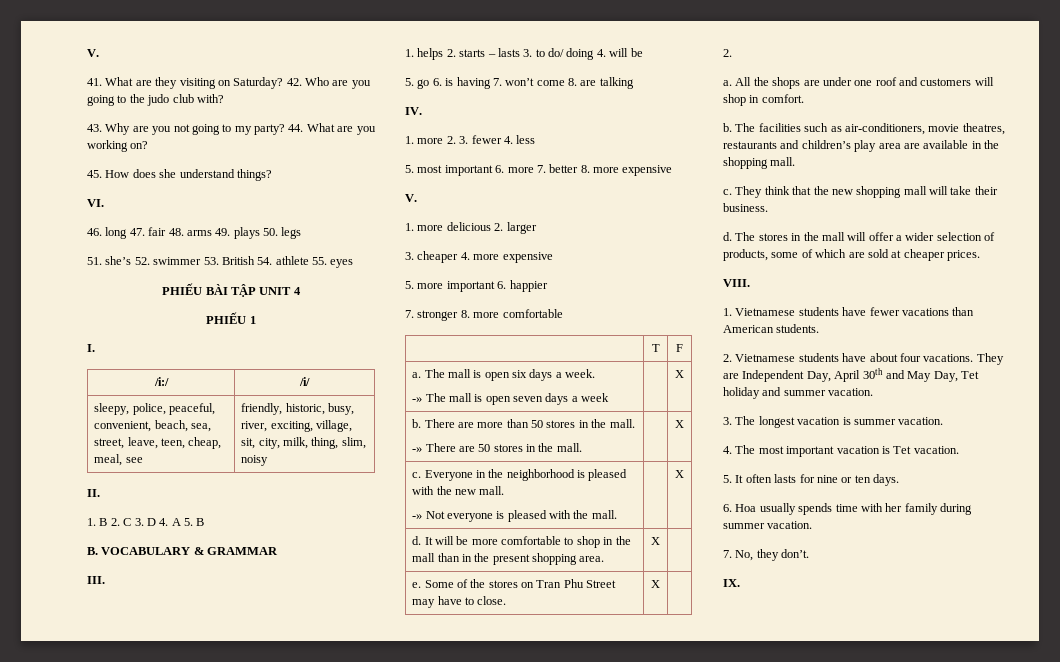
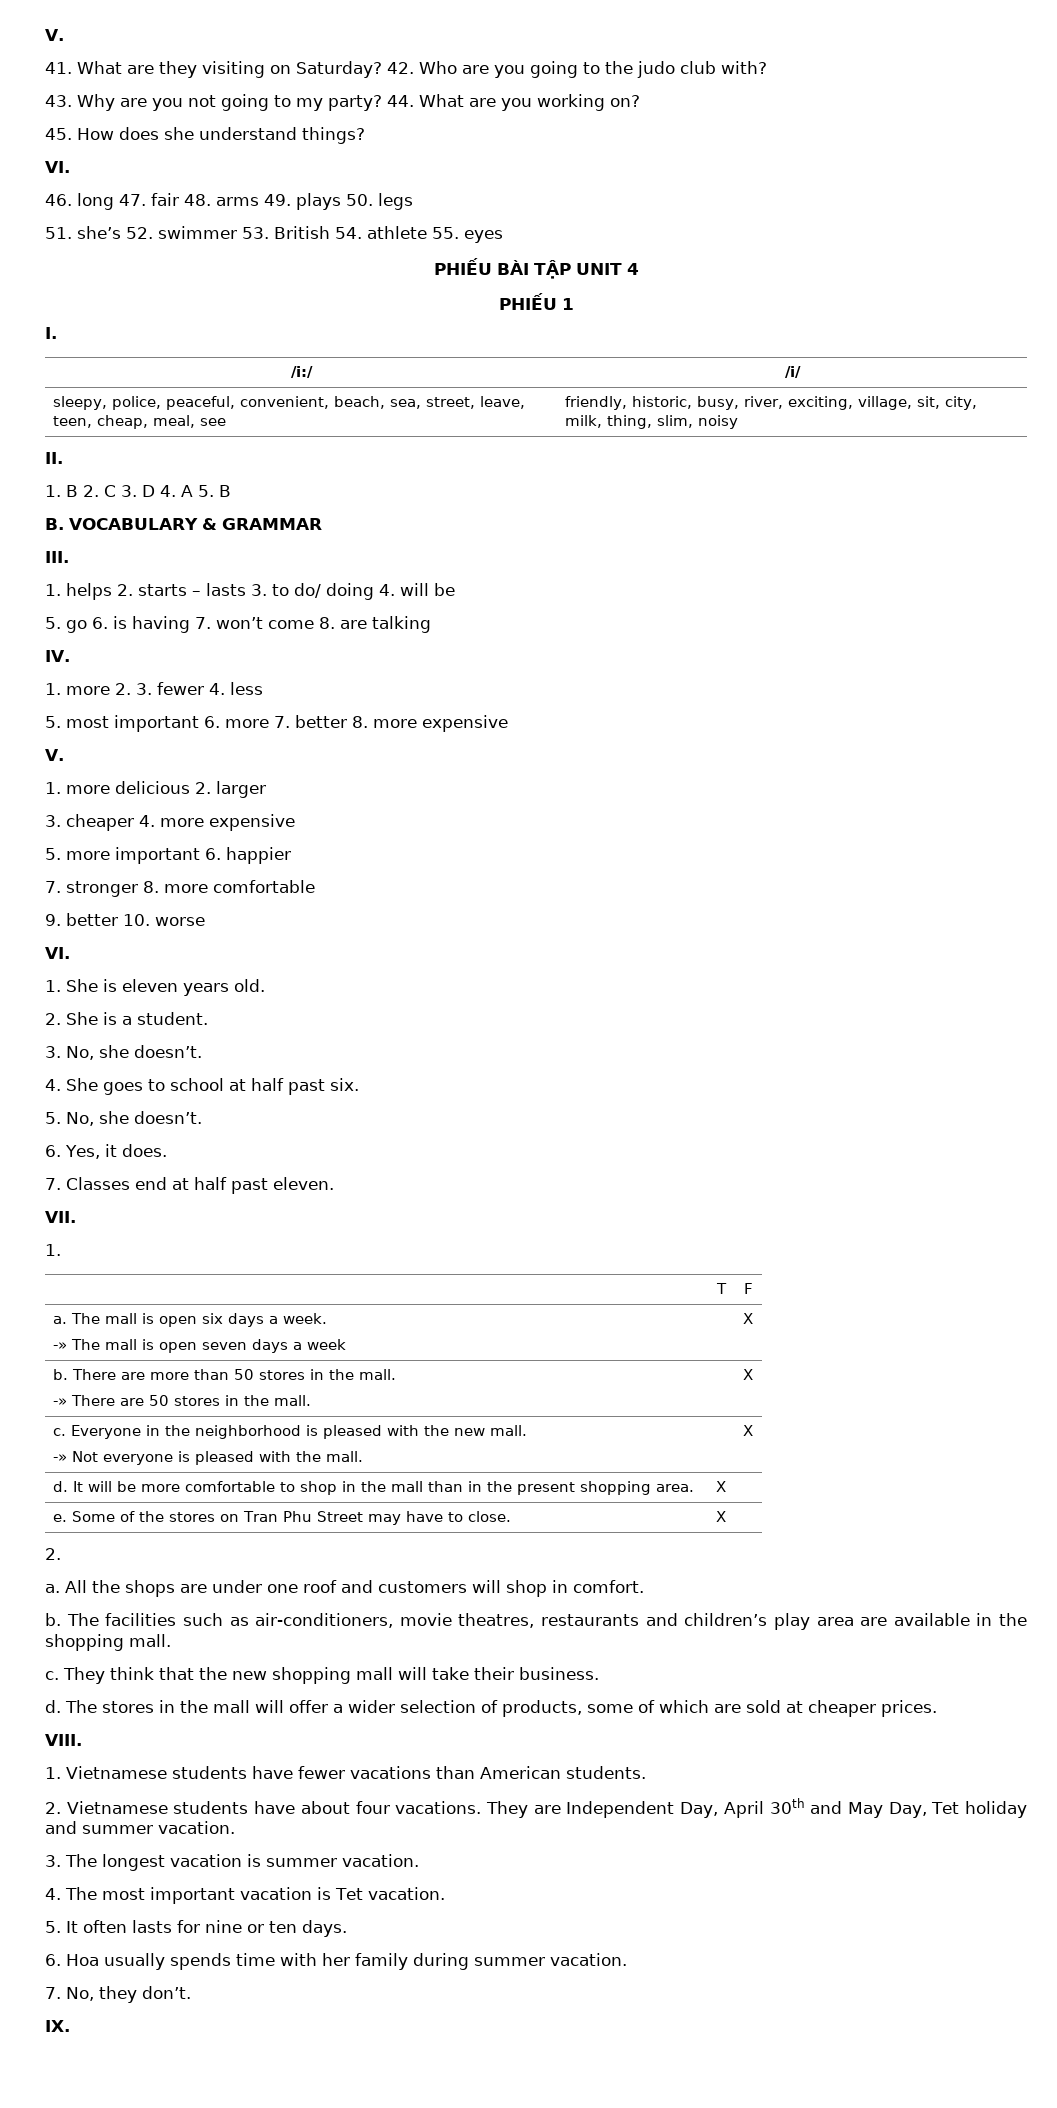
(563, 313) none -> [45,913,205,926] [45,947,70,959] [45,979,265,996] [45,1012,208,1025] [45,1045,202,1060] [45,1078,359,1095] [45,1111,202,1126] [45,1144,167,1159] [45,1177,334,1194] [45,1211,76,1223] [45,1244,61,1256] // 9. better 10. worse // VI. // 1. She is eleven years old. // 2. She is a student. // 3. No, she doesn’t. // 4. She goes to school at half past six. // 5. No, she doesn’t. // 6. Yes, it does. // 7. Classes end at half past eleven. // VII. // 1.

